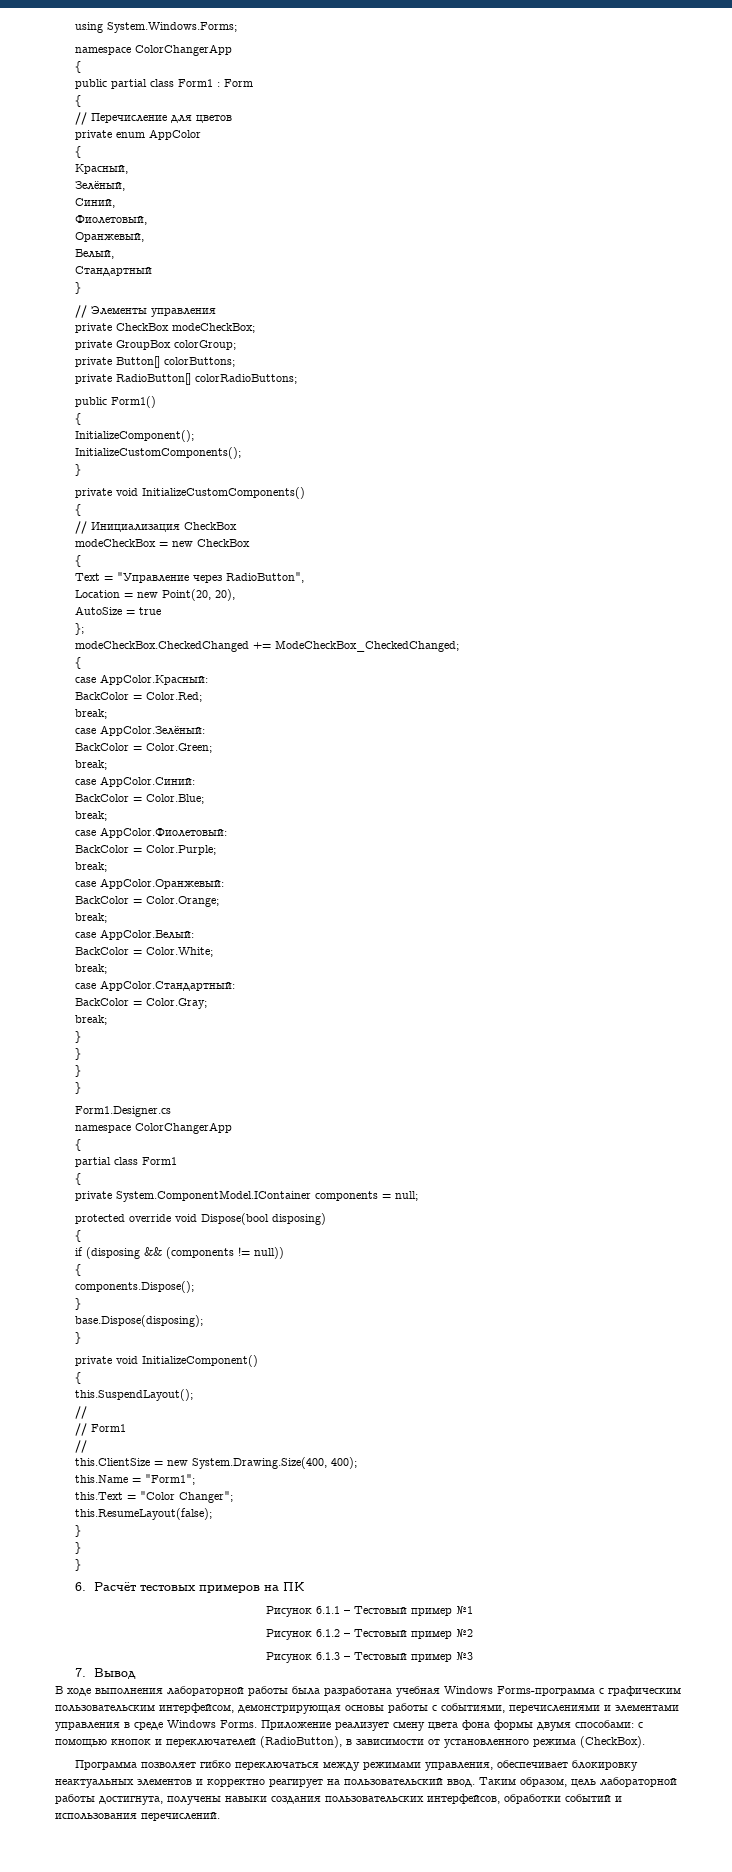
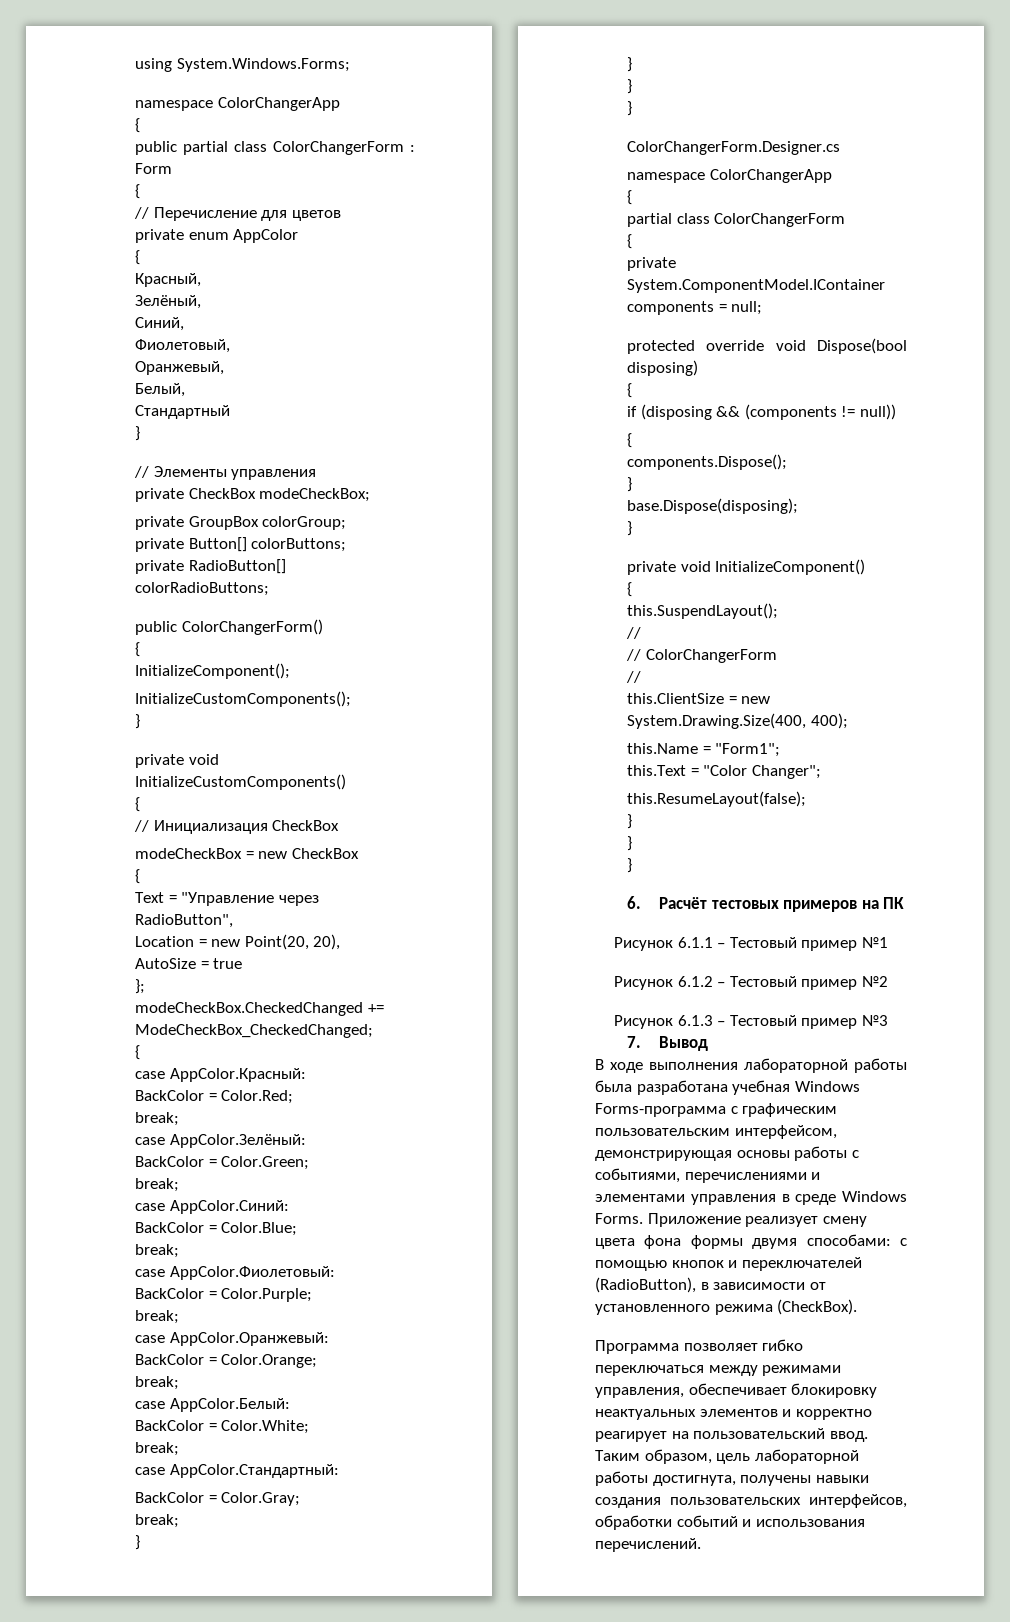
[177,79,213,87] Form1 -> [272,141,404,155] ColorChangerForm
[110,396,156,408] Form1() -> [181,619,323,635] ColorChangerForm()
[74,1106,171,1117] Form1.Designer.cs -> [626,141,840,155] ColorChangerForm.Designer.cs
[141,1157,177,1165] Form1 -> [714,213,846,227] ColorChangerForm
[90,1424,126,1432] Form1 -> [645,649,777,663] ColorChangerForm

